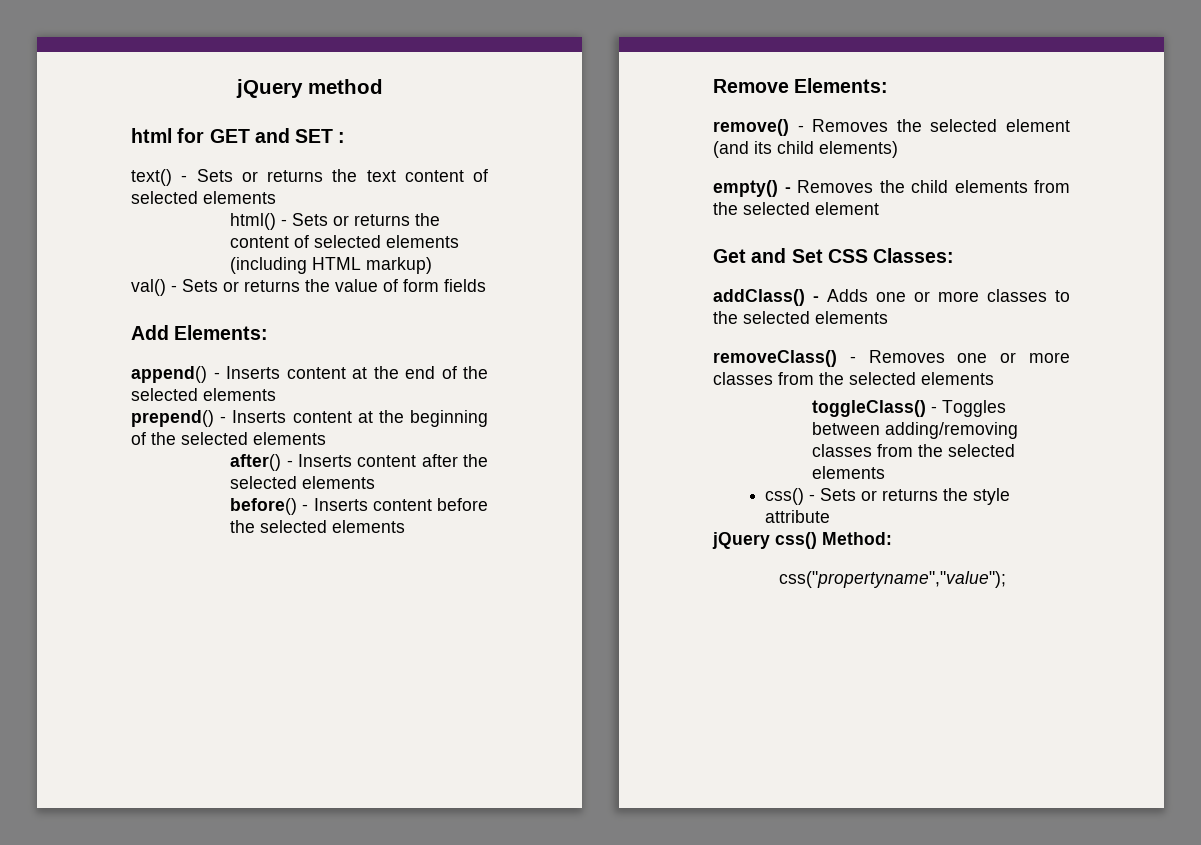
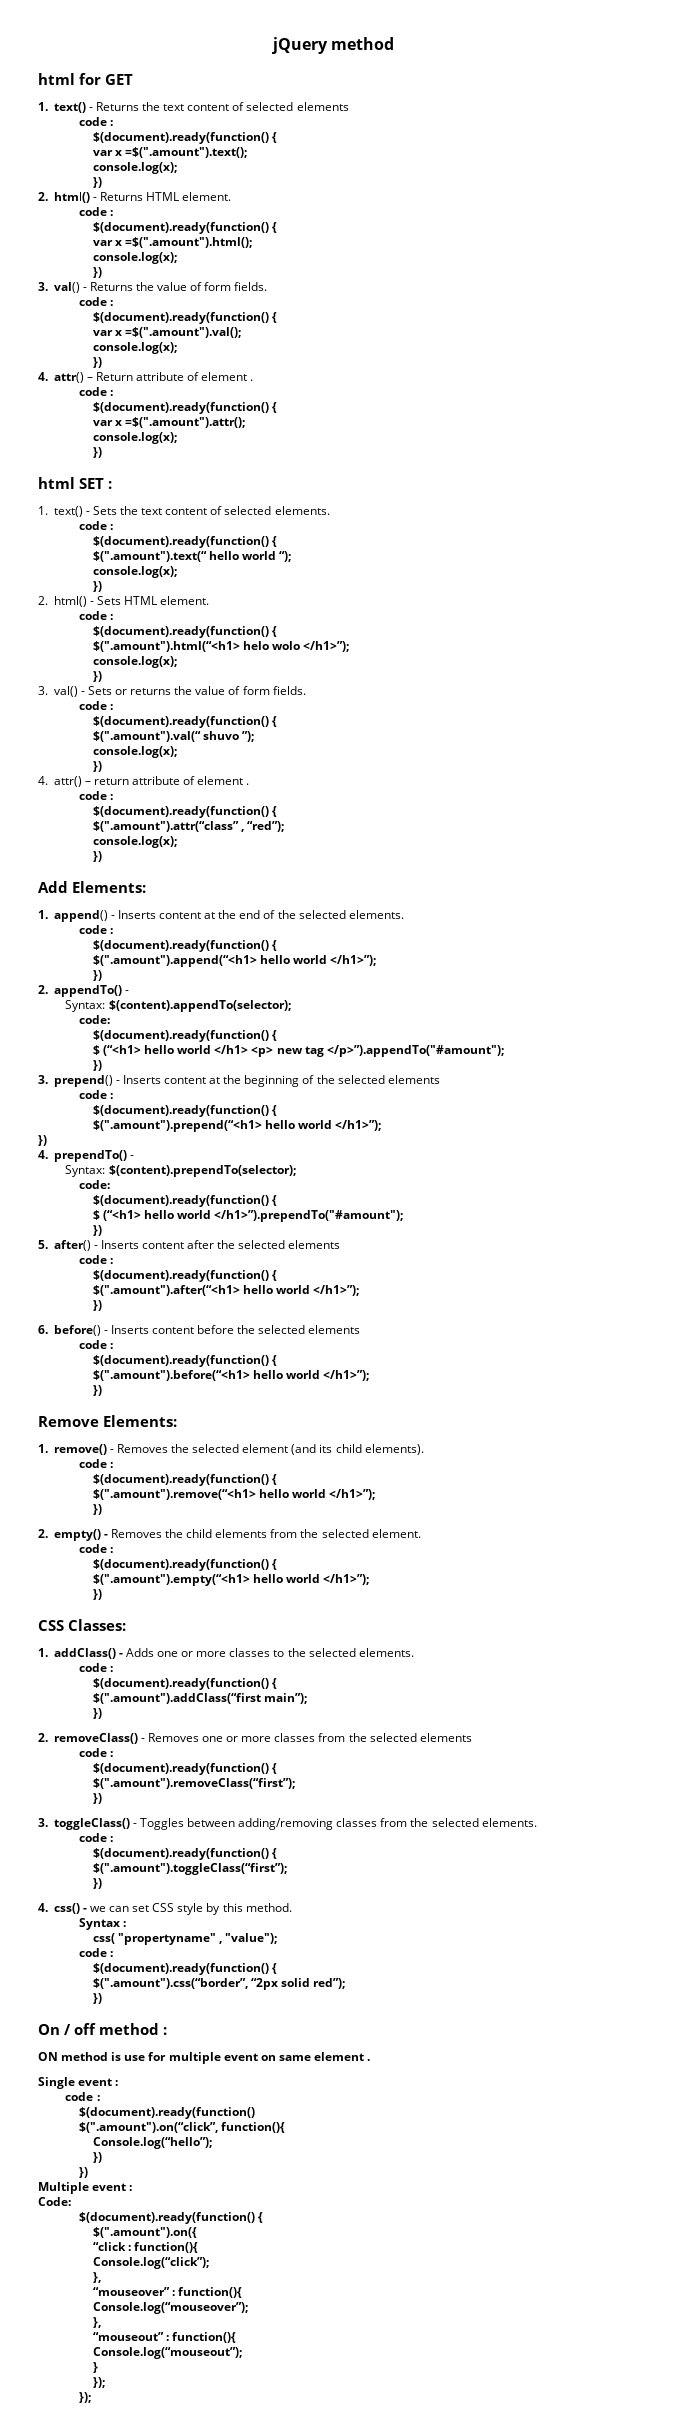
[254,128,346,143] [131,169,323,186] and SET : // text() - Sets or returns -> [38,102,139,113] // 1. text() - Returns
[230,213,441,230] [230,235,460,248] [230,257,433,274] html() - Sets or returns the content of selected elements (including HTML markup) // -> [79,117,114,126] [92,132,278,144] [92,147,248,158] [92,162,177,174] [92,177,102,188] [38,192,232,203] [79,207,114,216] [92,222,278,234] [92,237,253,248] [92,252,177,264] [92,267,102,278] [38,282,268,293] [79,297,114,306] [92,312,278,324] [92,327,242,338] [92,342,177,354] [92,357,102,368] [38,372,254,383] [79,387,114,396] [92,402,278,414] [92,417,246,428] [92,432,177,444] [92,447,102,458] [38,477,112,489] [38,506,330,517] [79,521,114,530] [92,536,278,548] [92,551,292,562] [92,566,177,578] [92,581,102,592] [38,596,210,607] [79,611,114,620] [92,626,278,638] [92,641,350,652] [92,656,177,668] [92,671,102,682] [38,686,48,695] code : // $(document).ready(function() { // var x =$(".amount").text(); // console.log(x); // }) // 2. html() - Returns HTML element. // code : // $(document).ready(function() { // var x =$(".amount").html(); // console.log(x); // }) // 3. val() - Returns the value of form fields. // code : // $(document).ready(function() { // var x =$(".amount").val(); // console.log(x); // }) // 4. attr() – Return attribute of element . // code : // $(document).ready(function() { // var x =$(".amount").attr(); // console.log(x); // }) // html SET : // 1. text() - Sets the text content of selected elements. // code : // $(document).ready(function() { // $(".amount").text(“ hello world “); // console.log(x); // }) // 2. html() - Sets HTML element. // code : // $(document).ready(function() { // $(".amount").html(“<h1> helo wolo </h1>”); // console.log(x); // }) // 3.
[444,279,486,292] fields -> [272,686,306,695] [79,701,114,710] [92,716,278,728] [92,731,255,742] [92,746,177,758] [92,761,102,772] [38,776,250,787] [79,791,114,800] [92,806,278,818] [92,821,285,832] [92,836,177,848] [92,851,102,862] fields. // code : // $(document).ready(function() { // $(".amount").val(“ shuvo ”); // console.log(x); // }) // 4. attr() – return attribute of element . // code : // $(document).ready(function() { // $(".amount").attr(“class” , “red”); // console.log(x); // })
(269, 332) none -> [38,910,48,919] 1.
[203,388,276,401] elements // -> [348,910,404,919] [79,925,114,934] [92,940,278,952] [92,955,377,967] [92,970,102,981] [38,985,129,997] [65,1000,291,1012] [79,1015,111,1024] [92,1030,278,1042] [92,1045,504,1057] [92,1060,102,1071] [38,1075,48,1084] elements. // code : // $(document).ready(function() { // $(".amount").append(“<h1> hello world </h1>”); // }) // 2. appendTo() - // Syntax: $(content).appendTo(selector); // code: // $(document).ready(function() { // $ (“<h1> hello world </h1> <p> new tag </p>”).appendTo("#amount"); // }) // 3.
(326, 438) none -> [79,1090,114,1099] [92,1105,278,1117] [92,1120,382,1132] [38,1135,47,1146] [38,1150,134,1162] [65,1165,296,1177] [79,1180,111,1189] [92,1195,278,1207] [92,1210,404,1222] [92,1225,102,1236] [38,1240,48,1249] code : // $(document).ready(function() { // $(".amount").prepend(“<h1> hello world </h1>”); // }) // 4. prependTo() - // Syntax: $(content).prependTo(selector); // code: // $(document).ready(function() { // $ (“<h1> hello world </h1>”).prependTo("#amount"); // }) // 5.
(376, 482) none -> [79,1255,114,1264] [92,1270,278,1282] [92,1285,360,1296] [92,1300,102,1311] [38,1325,48,1334] code : // $(document).ready(function() { // $(".amount").after(“<h1> hello world </h1>”); // }) // 6.
(406, 526) none -> [79,1340,114,1349] [92,1355,278,1367] [92,1370,370,1381] [92,1385,102,1396] // code : // $(document).ready(function() { // $(".amount").before(“<h1> hello world </h1>”); // })
(889, 85) none -> [38,1444,48,1453] 1.
[819,141,898,158] elements) // -> [364,1444,424,1455] [79,1459,114,1468] [92,1474,278,1486] [92,1489,376,1500] [92,1504,102,1515] [38,1529,48,1538] elements). // code : // $(document).ready(function() { // $(".amount").remove(“<h1> hello world </h1>”); // }) // 2.
[815,202,879,215] [713,248,823,263] element // Get and Set -> [371,1529,421,1538] [79,1544,114,1553] [92,1559,278,1571] [92,1574,370,1586] [92,1589,102,1600] element. // code : // $(document).ready(function() { // $(".amount").empty(“<h1> hello world </h1>”); // }) //
(955, 255) none -> [38,1648,48,1657] 1.
[815,311,888,324] elements // -> [358,1648,414,1657] [79,1663,114,1672] [92,1678,278,1690] [92,1693,308,1704] [92,1708,102,1719] [38,1733,48,1742] elements. // code : // $(document).ready(function() { // $(".amount").addClass(“first main”); // }) // 2.
(994, 378) none -> [79,1748,114,1757] [92,1763,278,1775] [92,1778,295,1789] [92,1793,102,1804] [38,1818,48,1827] code : // $(document).ready(function() { // $(".amount").removeClass(“first”); // }) // 3.
[812,466,886,479] [765,488,1011,505] [765,510,831,523] [712,532,892,549] [779,571,1007,588] elements // css() - Sets or returns the style attribute // jQuery css() Method: // css("propertyname","value"); -> [481,1818,537,1827] [79,1833,114,1842] [92,1848,278,1860] [92,1863,287,1875] [92,1878,102,1889] [38,1903,292,1915] [79,1918,127,1930] [92,1933,278,1945] [79,1948,114,1957] [92,1963,278,1975] [92,1978,346,1990] [92,1993,102,2004] [38,2023,167,2035] [38,2052,371,2064] [38,2077,119,2089] [65,2092,100,2101] [79,2107,256,2119] [79,2122,286,2133] [92,2137,212,2149] [92,2152,102,2163] [79,2167,89,2178] [38,2182,133,2194] [38,2197,71,2206] [79,2212,264,2224] [92,2227,197,2238] [92,2242,199,2253] [92,2257,209,2269] [92,2272,101,2283] [92,2287,243,2298] [92,2302,248,2314] [92,2317,101,2328] [92,2332,237,2343] [92,2347,242,2359] [92,2362,98,2373] [92,2377,105,2388] [79,2392,92,2403] elements. // code : // $(document).ready(function() { // $(".amount").toggleClass(“first”); // }) // 4. css() - we can set CSS style by this method. // Syntax : // css( "propertyname" , "value"); // code : // $(document).ready(function() { // $(".amount").css(“border”, “2px solid red”); // }) // On / off method : // ON method is use for multiple event on same element . // Single event : // code : // $(document).ready(function() // $(".amount").on(“click”, function(){ // Console.log(“hello”); // }) // }) // Multiple event : // Code: // $(document).ready(function() { // $(".amount").on({ // “click : function(){ // Console.log(“click”); // }, // “mouseover” : function(){ // Console.log(“mouseover”); // }, // “mouseout” : function(){ // Console.log(“mouseout”); // } // }); // });

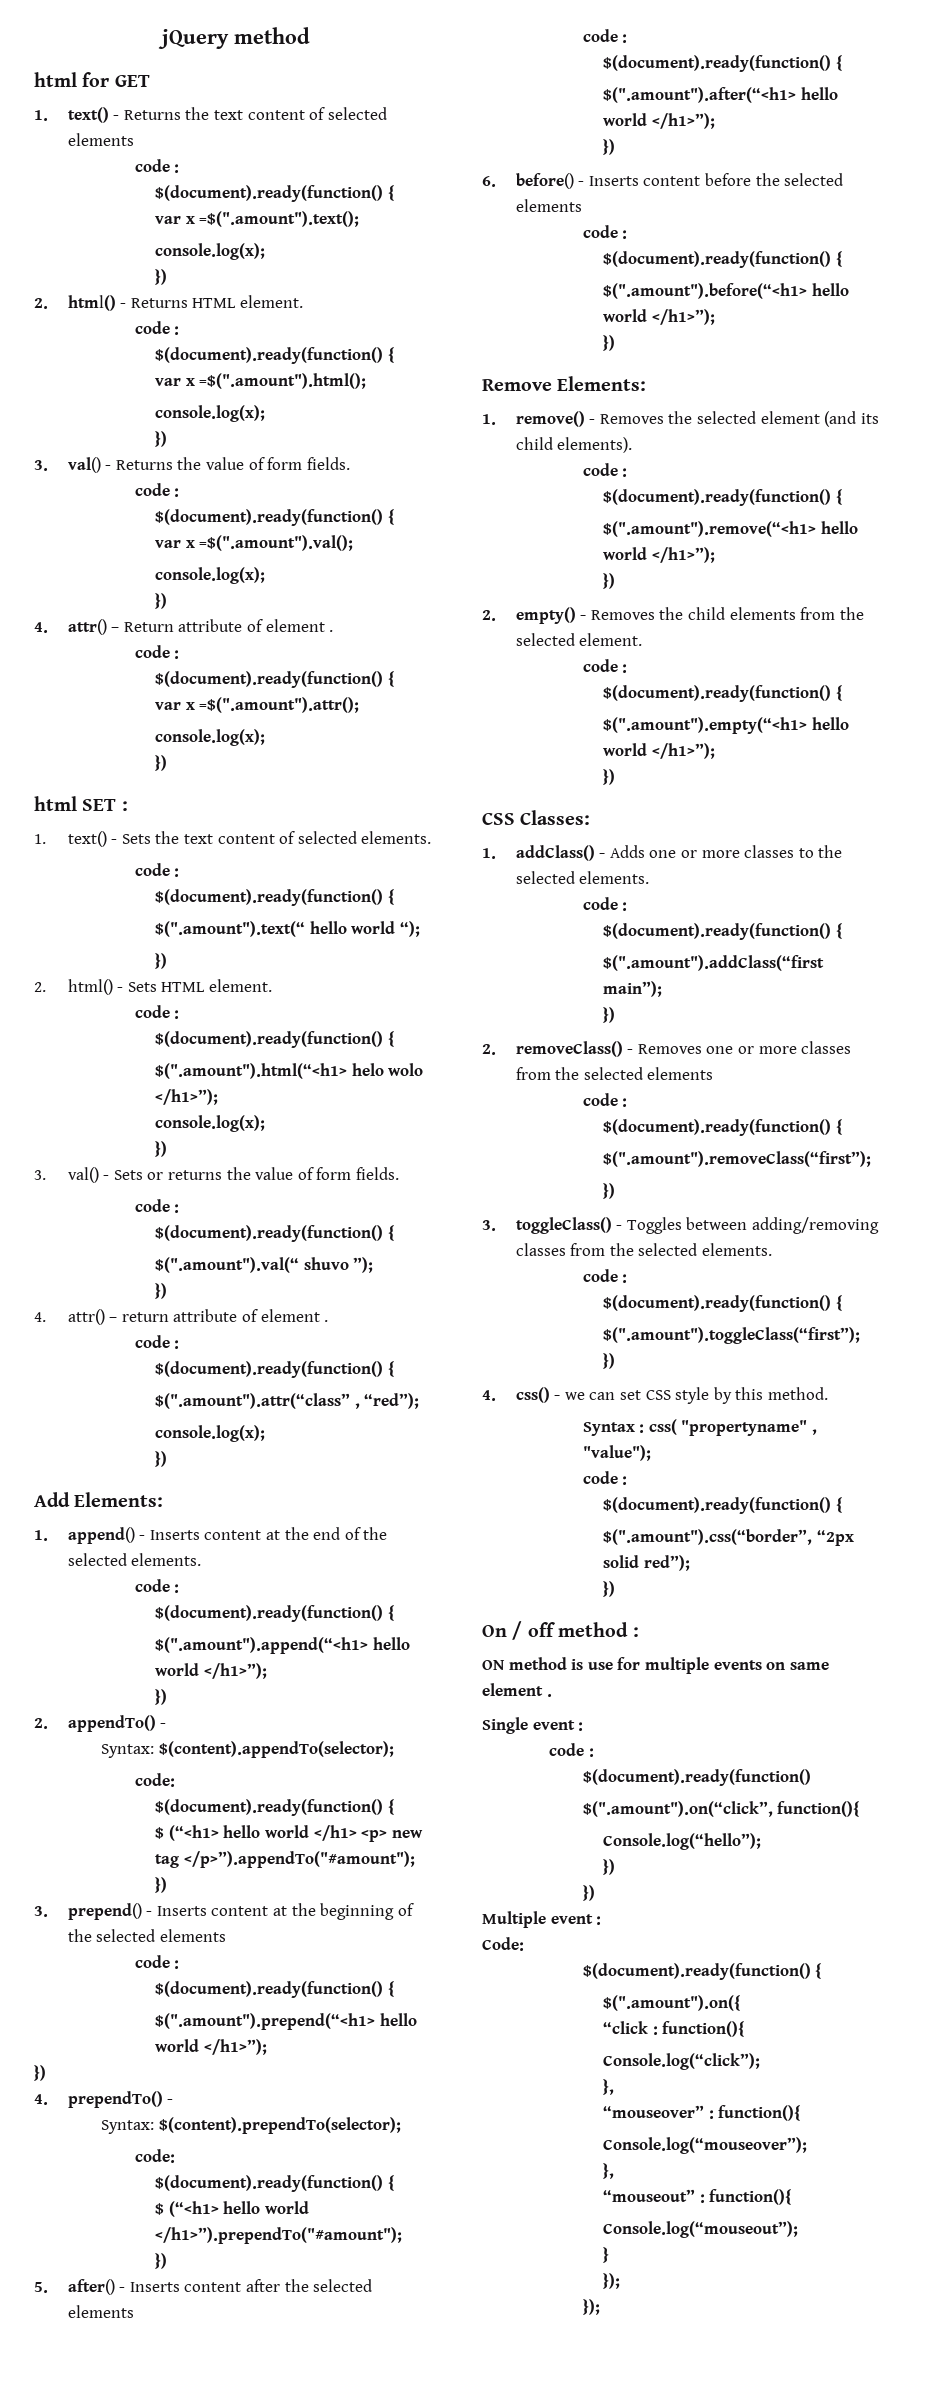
[92,566,177,578] // console.log(x); -> (420, 929) none
[92,746,177,758] // console.log(x); -> (374, 1265) none
(127, 1924) // -> (645, 1428) none
[223,2053,258,2061] event -> [713,1660,762,1670] events

